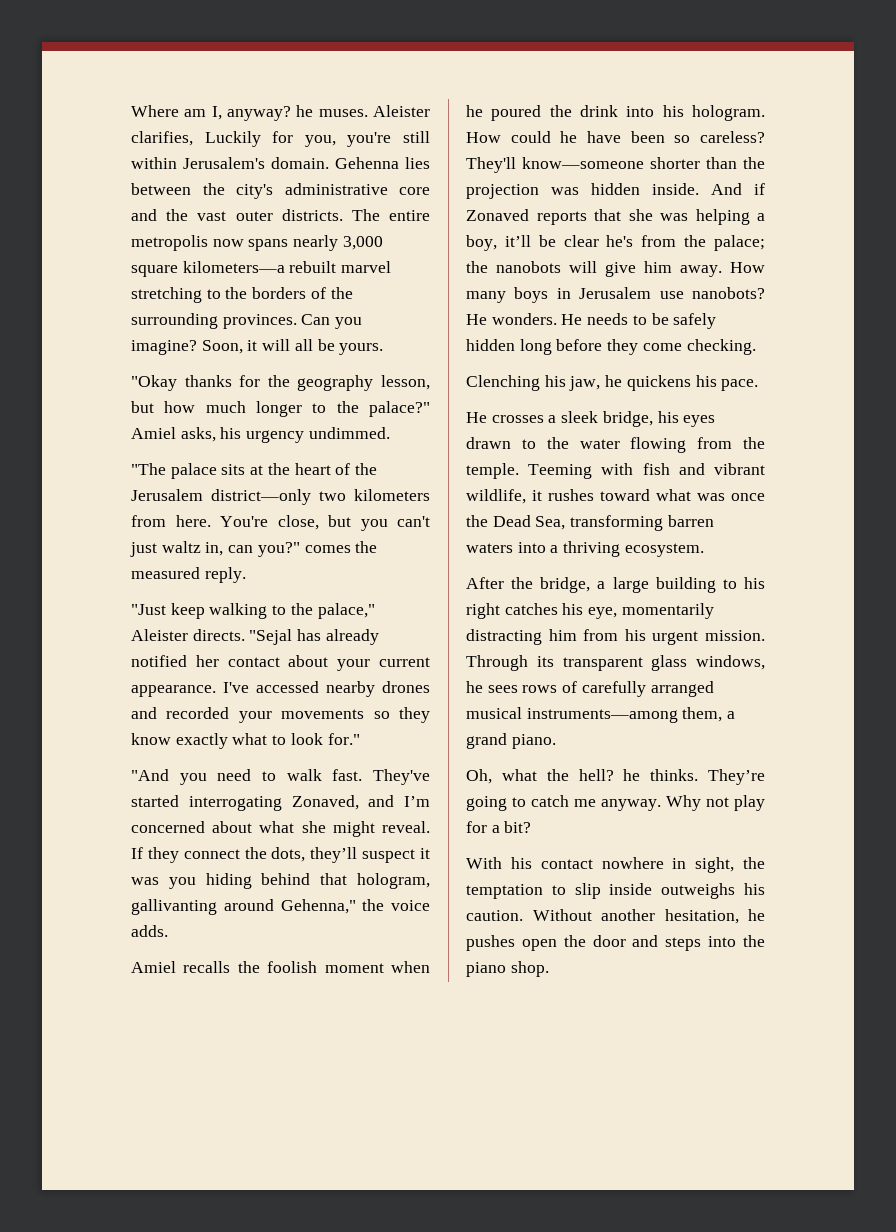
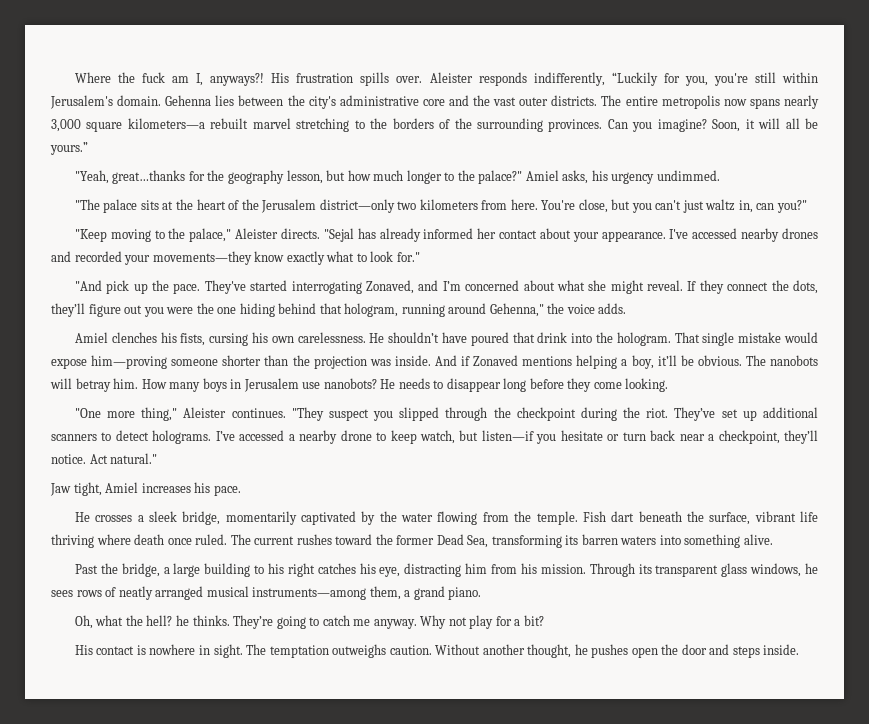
[184,105,430,121] [131,131,261,147] am I, anyway? he muses. Aleister clarifies, Luckily -> [118,72,658,86] the fuck am I, anyways?! His frustration spills over. Aleister responds indifferently, “Luckily
[339,343,384,355] [131,375,232,391] yours. // "Okay thanks -> [50,142,88,155] [74,170,186,184] yours.” // "Yeah, great…thanks
[304,541,378,553] [131,567,246,583] [131,603,268,619] comes the measured reply. // "Just keep walking -> [74,229,151,242] // "Keep moving
[131,655,187,667] notified -> [423,228,474,239] informed
[379,657,430,667] current -> (599, 237) none
[281,707,430,723] movements so they -> [152,251,252,265] movements—they
[179,769,363,785] you need to walk fast. -> [106,280,201,294] pick up the pace.
[362,848,430,863] [131,877,196,889] suspect it was you -> [88,303,237,317] figure out you were the one
[131,899,217,915] gallivanting -> [401,304,445,317] running
[183,961,430,973] [466,105,765,121] [466,131,765,143] [466,157,644,173] recalls the foolish moment when he poured the drink into his hologram. How could he have been so careless? They'll know—someone -> [111,332,819,346] [51,355,219,369] clenches his fists, cursing his own carelessness. He shouldn’t have poured that drink into the hologram. That single mistake would expose him—proving someone
[591,183,640,195] hidden -> (391, 362) none
[536,209,688,225] reports that she was -> [522,356,573,366] mentions
[563,235,765,251] [466,261,722,277] clear he's from the palace; the nanobots will give him away. -> [697,355,819,366] [50,378,139,392] obvious. The nanobots will betray him.
[491,313,717,329] [466,339,756,355] [466,375,691,391] wonders. He needs to be safely hidden long before they come checking. // Clenching his jaw, he quickens -> [398,378,669,392] [74,407,819,421] [51,430,819,444] [51,453,158,464] [50,482,191,496] needs to disappear long before they come looking. // "One more thing," Aleister continues. "They suspect you slipped through the checkpoint during the riot. They’ve set up additional scanners to detect holograms. I’ve accessed a nearby drone to keep watch, but listen—if you hesitate or turn back near a checkpoint, they’ll notice. Act natural." // Jaw tight, Amiel increases
[657,411,716,427] [466,437,536,449] his eyes drawn to -> [225,511,376,525] momentarily captivated by
[528,463,765,479] [466,489,765,504] [466,515,488,527] Teeming with fish and vibrant wildlife, it rushes toward what was once the -> [582,511,819,525] [51,534,435,548] Fish dart beneath the surface, vibrant life thriving where death once ruled. The current rushes toward the former
(664, 523) none -> [565,535,579,545] its
[550,541,704,557] [466,577,504,589] a thriving ecosystem. // After -> [684,534,773,548] [74,564,98,574] something alive. // Past
[621,603,714,619] momentarily -> (401, 572) none
[652,631,699,645] urgent -> (537, 568) none
[581,681,646,697] carefully -> [118,586,153,600] neatly
[466,857,765,873] [466,883,765,899] With his contact nowhere in sight, the temptation to slip inside outweighs his -> [74,644,387,658] His contact is nowhere in sight. The temptation outweighs
[664,909,739,924] hesitation, -> [527,644,572,658] thought,
[708,935,765,947] [466,961,549,977] into the piano shop. -> [763,644,800,655] inside.

